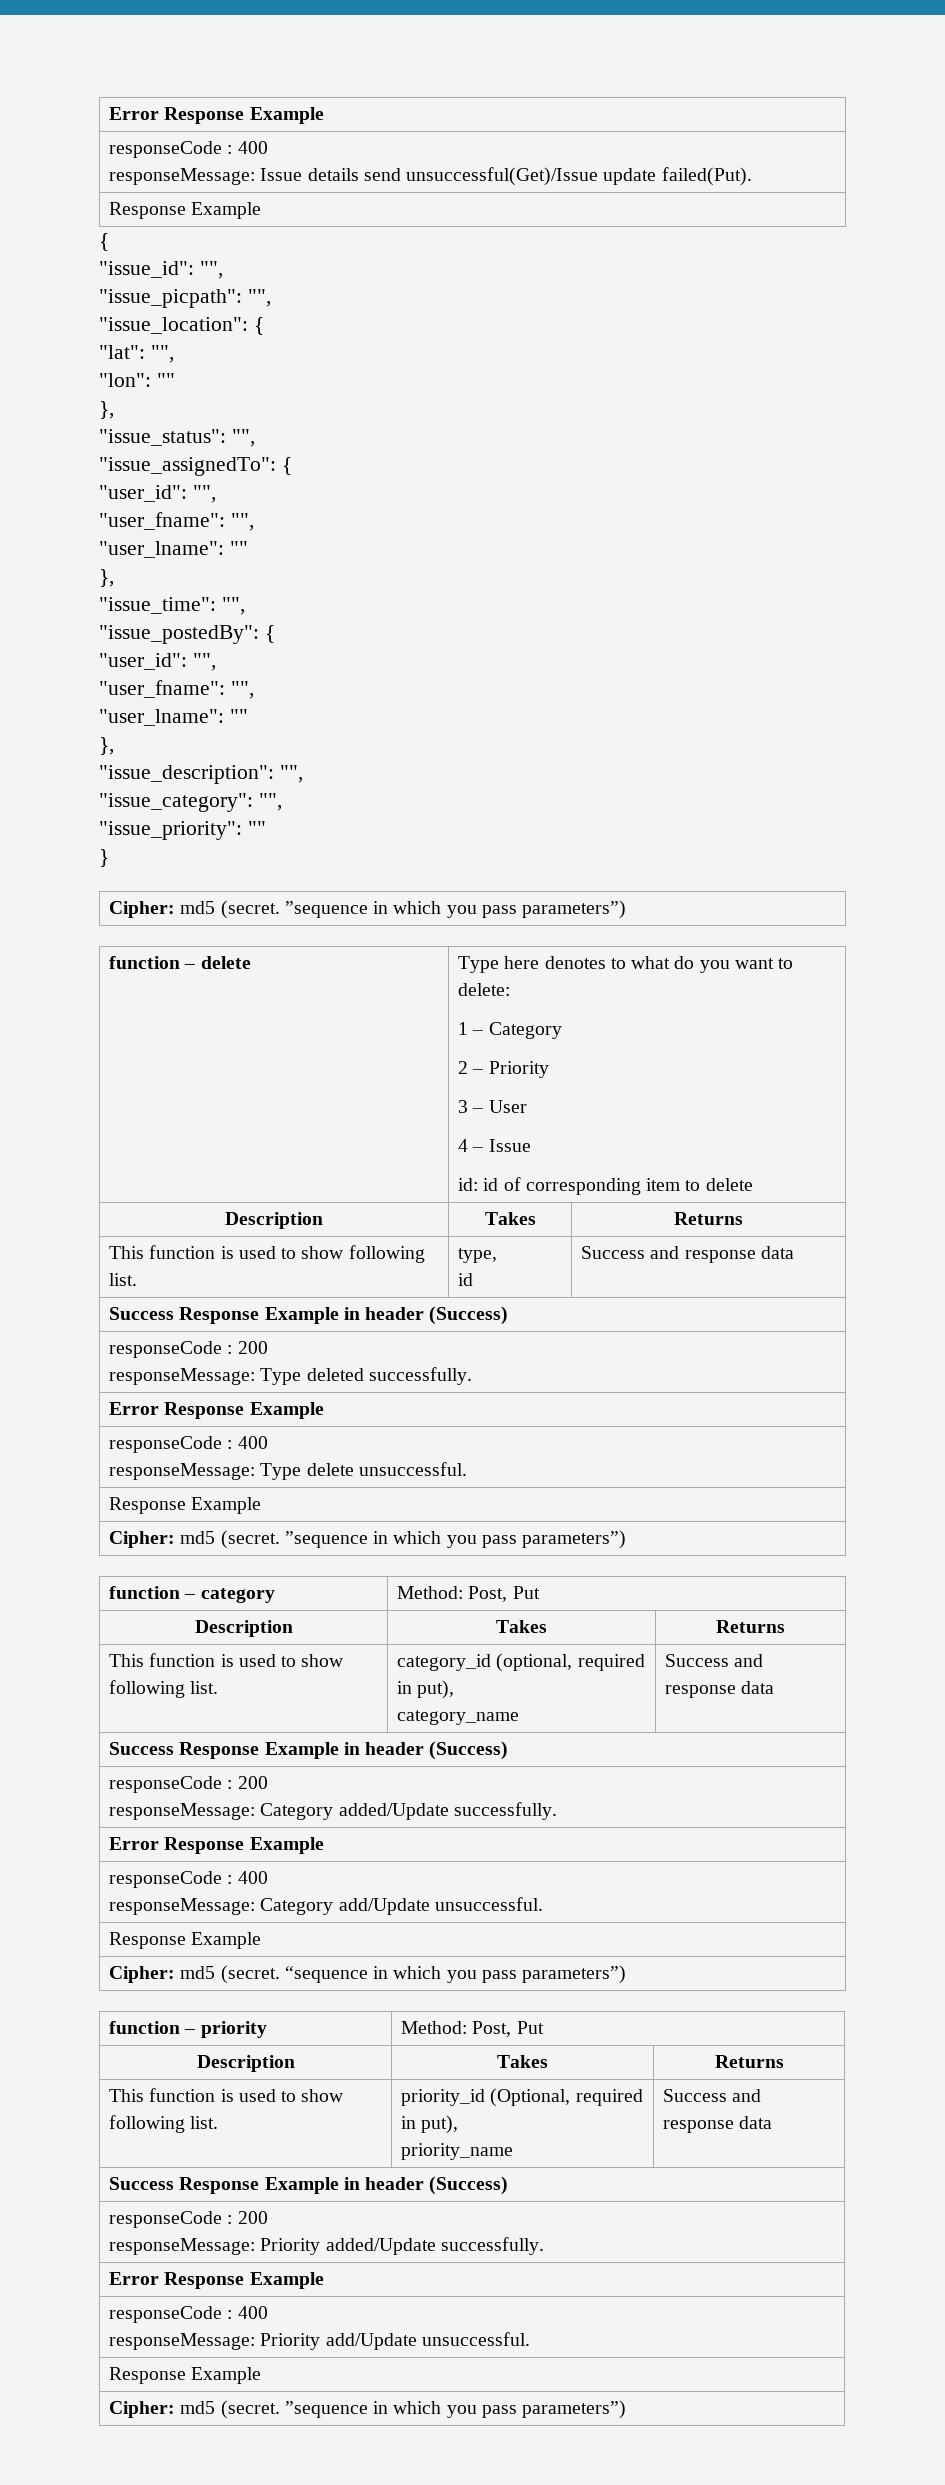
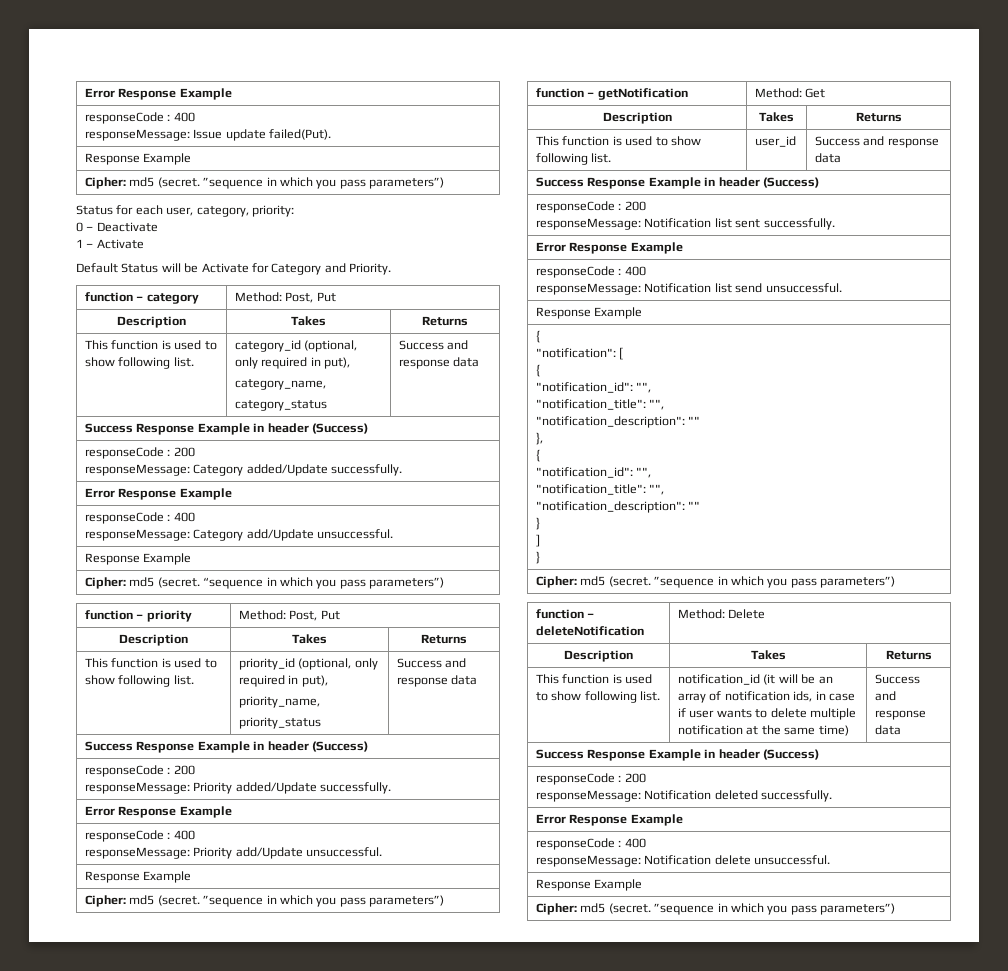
[307,167,599,186] details send unsuccessful(Get)/Issue -> (223, 134) none
[99,233,109,251] [99,261,223,279] [99,289,271,308] [99,317,264,335] [99,345,174,363] [99,373,175,387] [99,401,114,419] [99,429,255,447] [99,457,292,476] [99,485,216,503] [99,512,254,531] [99,541,248,558] [99,569,114,587] [99,597,245,615] [99,625,275,644] [99,653,216,671] [99,680,254,699] [99,709,248,726] [99,737,114,755] [99,765,303,784] [99,793,282,812] [99,821,266,840] [99,849,109,867] [109,900,627,919] [109,956,251,969] [458,956,794,973] [458,983,511,996] [458,1022,562,1039] [458,1061,549,1078] [458,1100,527,1113] [458,1139,531,1152] [458,1177,753,1195] [225,1212,323,1229] [484,1212,536,1225] [674,1212,743,1225] [109,1245,425,1263] [109,1273,138,1286] [458,1248,498,1263] [458,1273,474,1286] [581,1246,794,1263] [109,1306,509,1325] [109,1341,268,1358] [109,1367,472,1385] [109,1402,324,1419] [109,1436,268,1453] [109,1462,467,1480] [109,1497,262,1514] [109,1530,627,1549] // { // "issue_id": "", // "issue_picpath": "", // "issue_location": { // "lat": "", // "lon": "" // }, // "issue_status": "", // "issue_assignedTo": { // "user_id": "", // "user_fname": "", // "user_lname": "" // }, // "issue_time": "", // "issue_postedBy": { // "user_id": "", // "user_fname": "", // "user_lname": "" // }, // "issue_description": "", // "issue_category": "", // "issue_priority": "" // } // Cipher: md5 (secret. ”sequence in which you pass parameters”) // function – delete | Type here denotes to what do you want to delete: // 1 – Category // 2 – Priority // 3 – User // 4 – Issue // id: id of corresponding item to delete // Description | Takes | Returns // This function is used to show following list. | type, // id | Success and response data // Success Response Example in header (Success) // responseCode : 200 // responseMessage: Type deleted successfully. // Error Response Example // responseCode : 400 // responseMessage: Type delete unsuccessful. // Response Example // Cipher: md5 (secret. ”sequence in which you pass parameters”) -> [85,177,445,189] [76,205,294,217] [76,222,158,232] [76,239,144,249] [76,263,391,275] // Cipher: md5 (secret. ”sequence in which you pass parameters”) // Status for each user, category, priority: // 0 – Deactivate // 1 – Activate // Default Status will be Activate for Category and Priority.
[577,1654,645,1671] [397,1680,455,1699] [397,1710,520,1725] required in put), // category_name -> [235,357,351,369] [235,379,327,390] [235,400,328,411] only required in put), // category_name, // category_status
[490,2088,643,2107] [401,2115,459,2134] [401,2143,514,2160] (Optional, required in put), // priority_name -> [298,658,378,670] [239,675,328,687] [239,696,321,708] [239,717,322,729] (optional, only required in put), // priority_name, // priority_status
(627, 2409) none -> [536,88,688,100] [755,88,826,98] [602,112,672,124] [759,112,794,122] [855,112,902,122] [536,136,701,146] [536,153,612,165] [755,136,797,147] [815,136,939,148] [815,153,842,163] [536,177,819,189] [536,201,646,213] [536,218,835,230] [536,242,683,254] [536,266,646,278] [536,283,842,295] [536,307,643,319] [536,330,541,343] [536,347,624,360] [536,364,541,377] [536,382,652,393] [536,399,665,410] [536,416,701,428] [536,432,544,445] [536,449,541,462] [536,467,652,478] [536,484,665,495] [536,501,701,513] [536,517,541,530] [536,534,541,547] [536,551,541,564] [536,576,896,588] [536,609,595,619] [536,626,645,636] [678,609,766,619] [564,650,633,662] [750,650,786,660] [885,650,932,660] [536,674,653,684] [536,691,661,703] [678,674,833,685] [678,691,855,703] [678,708,856,720] [678,725,849,736] [875,674,921,684] [875,691,897,701] [875,710,927,720] [875,725,902,735] [536,749,819,761] [536,773,646,785] [536,790,833,802] [536,814,683,826] [536,838,646,850] [536,855,831,867] [536,879,643,891] [536,903,896,915] // function – getNotification | Method: Get // Description | Takes | Returns // This function is used to show following list. | user_id | Success and response data // Success Response Example in header (Success) // responseCode : 200 // responseMessage: Notification list sent successfully. // Error Response Example // responseCode : 400 // responseMessage: Notification list send unsuccessful. // Response Example // { // "notification": [ // { // "notification_id": "", // "notification_title": "", // "notification_description": "" // }, // { // "notification_id": "", // "notification_title": "", // "notification_description": "" // } // ] // } // Cipher: md5 (secret. ”sequence in which you pass parameters”) // function – deleteNotification | Method: Delete // Description | Takes | Returns // This function is used to show following list. | notification_id (it will be an array of notification ids, in case if user wants to delete multiple notification at the same time) | Success and response data // Success Response Example in header (Success) // responseCode : 200 // responseMessage: Notification deleted successfully. // Error Response Example // responseCode : 400 // responseMessage: Notification delete unsuccessful. // Response Example // Cipher: md5 (secret. ”sequence in which you pass parameters”)

